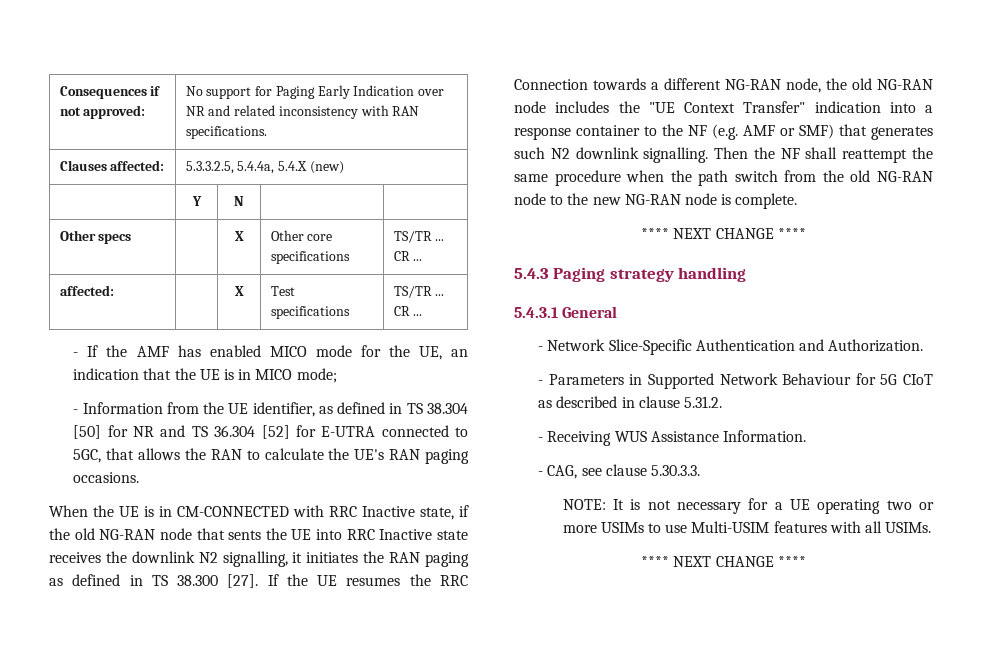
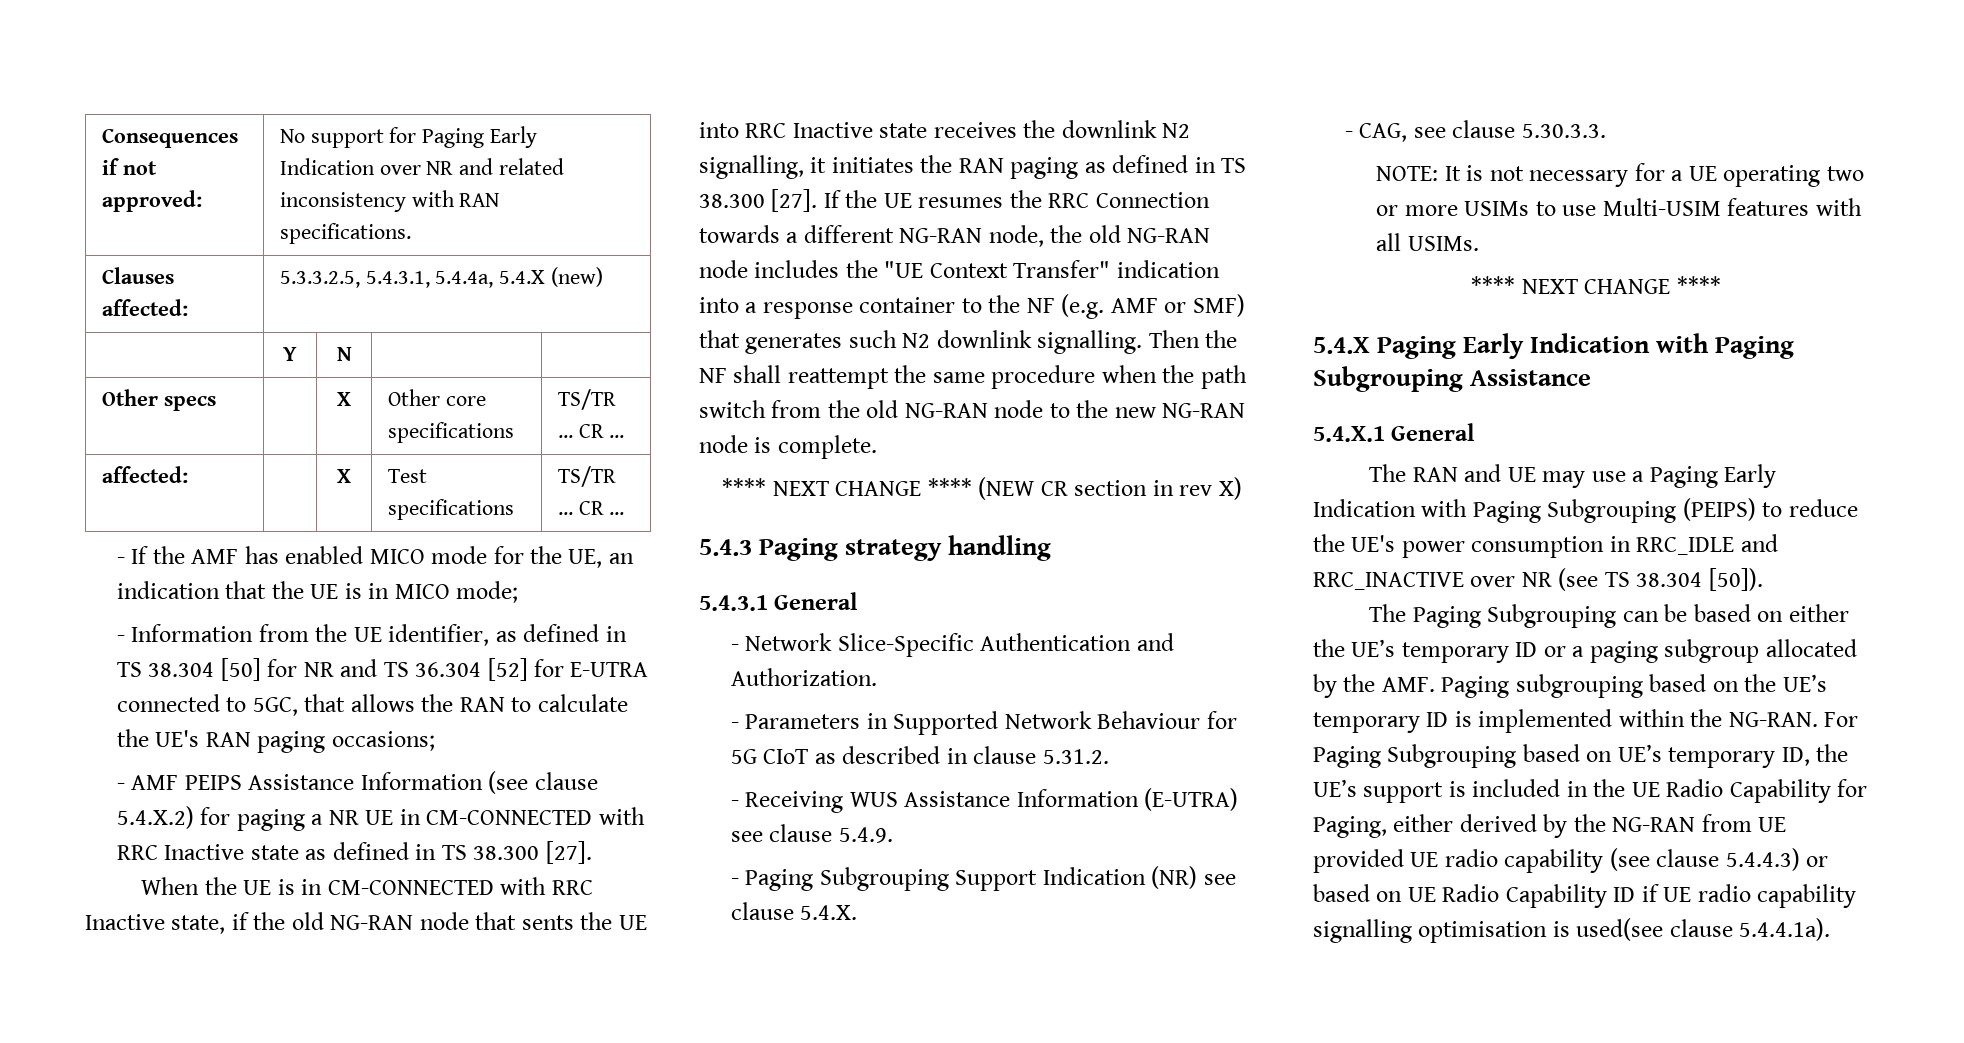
(234, 167) none -> [365,271,430,288] 5.4.3.1,
[73,472,140,483] occasions. -> [331,731,435,751] [116,771,598,794] [116,806,645,831] [116,841,592,864] occasions; // - AMF PEIPS Assistance Information (see clause 5.4.X.2) for paging a NR UE in CM-CONNECTED with RRC Inactive state as defined in TS 38.300 [27].
(806, 233) none -> [978,477,1242,500] (NEW CR section in rev X)
[723,430,807,442] Information. -> [1016,788,1239,811] [730,824,893,843] [730,866,1236,891] [730,902,858,920] Information (E-UTRA) see clause 5.4.9. // - Paging Subgrouping Support Indication (NR) see clause 5.4.X.
(806, 561) none -> [1313,333,1795,359] [1313,366,1592,392] [1313,423,1476,442] [1369,464,1777,488] [1313,498,1858,523] [1313,534,1778,558] [1313,568,1763,591] [1369,604,1849,628] [1313,639,1857,663] [1313,674,1827,698] [1313,709,1859,733] [1313,744,1849,768] [1313,779,1868,803] [1313,814,1787,838] [1313,848,1829,873] [1313,884,1857,908] [1313,918,1831,943] // 5.4.X Paging Early Indication with Paging Subgrouping Assistance // 5.4.X.1 General // The RAN and UE may use a Paging Early Indication with Paging Subgrouping (PEIPS) to reduce the UE's power consumption in RRC_IDLE and RRC_INACTIVE over NR (see TS 38.304 [50]). // The Paging Subgrouping can be based on either the UE’s temporary ID or a paging subgroup allocated by the AMF. Paging subgrouping based on the UE’s temporary ID is implemented within the NG-RAN. For Paging Subgrouping based on UE’s temporary ID, the UE’s support is included in the UE Radio Capability for Paging, either derived by the NG-RAN from UE provided UE radio capability (see clause 5.4.4.3) or based on UE Radio Capability ID if UE radio capability signalling optimisation is used(see clause 5.4.4.1a).

